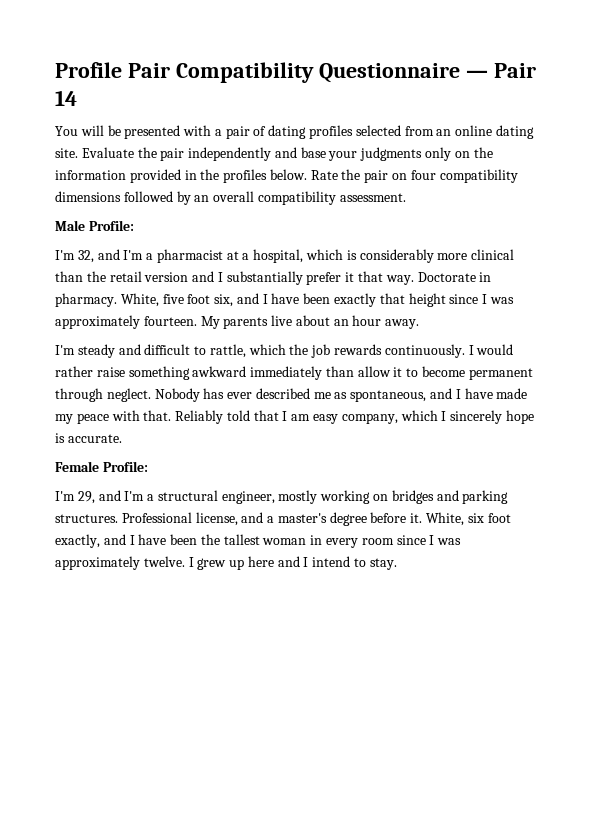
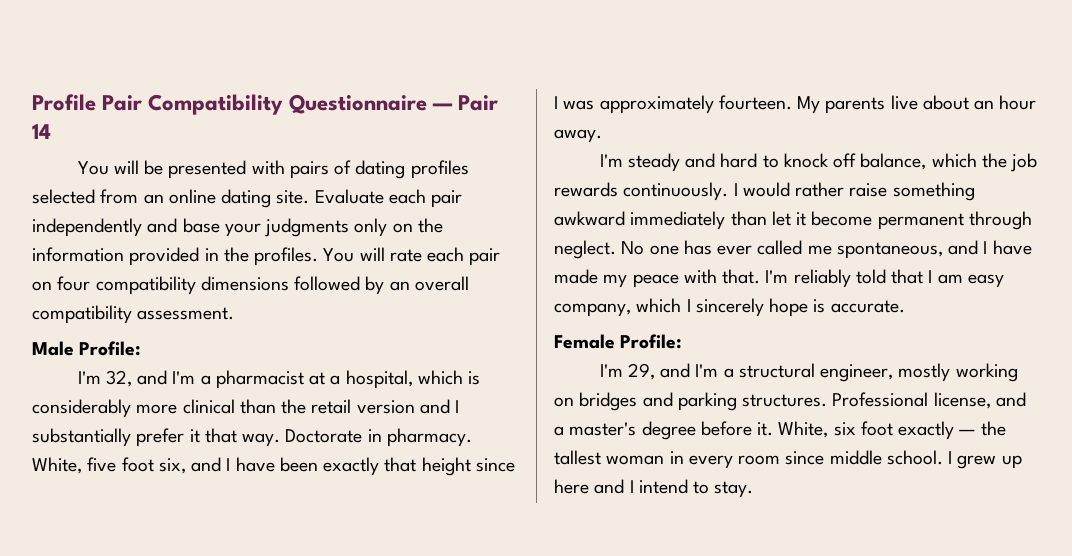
[214,126,250,139] a pair -> [289,161,329,179] pairs
[137,147,157,158] the -> [388,189,426,204] each
[223,169,361,183] profiles below. Rate the -> [254,247,465,266] profiles. You will rate each
[144,344,246,358] difficult to rattle, -> [720,153,927,170] hard to knock off balance,
[357,366,419,377] allow it to -> [771,211,807,226] let it
[154,388,348,402] Nobody has ever described me as -> [621,240,832,255] No one has ever called me
[175,410,224,424] Reliably -> [765,269,851,288] I'm reliably
[55,534,198,548] exactly, and I have been -> [898,421,976,440] exactly —
[429,535,462,545] [55,556,185,570] I was approximately twelve. -> [829,450,943,465] middle school.

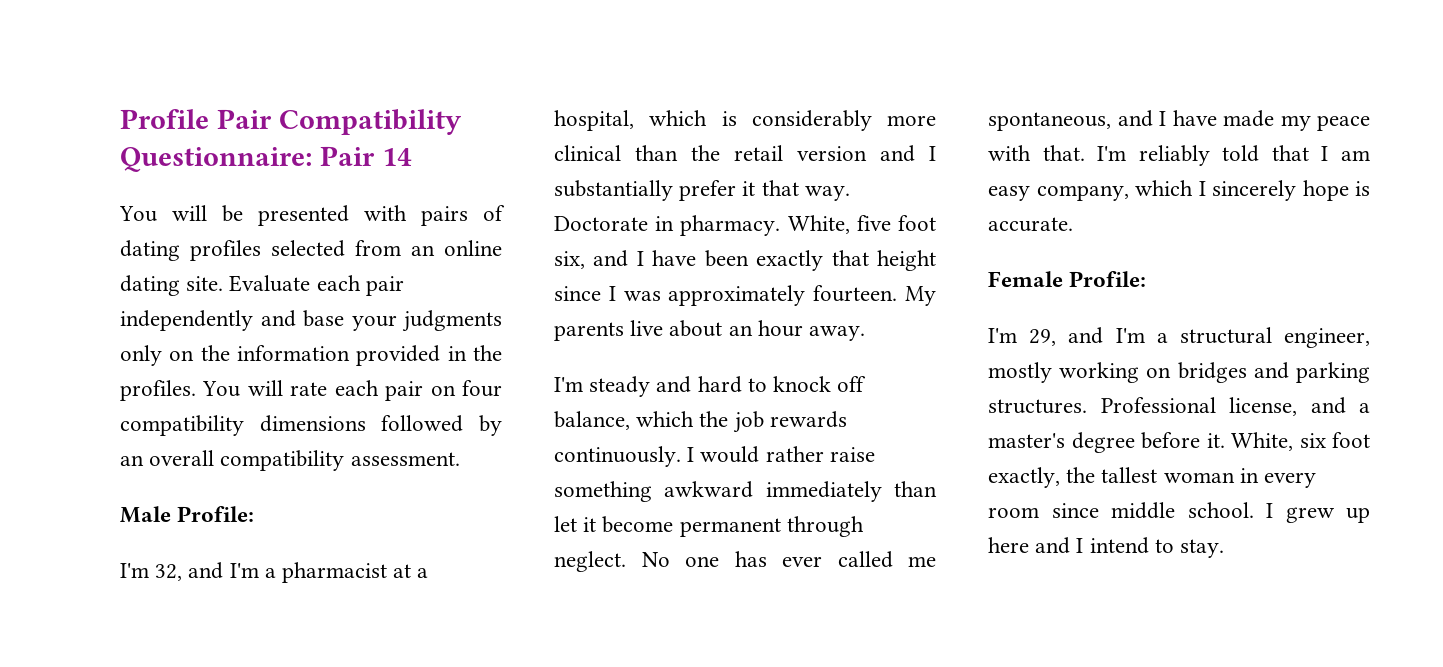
[289,94,454,114] Questionnaire — -> [120,147,312,172] Questionnaire:
[898,421,976,440] exactly — -> [988,467,1060,488] exactly,

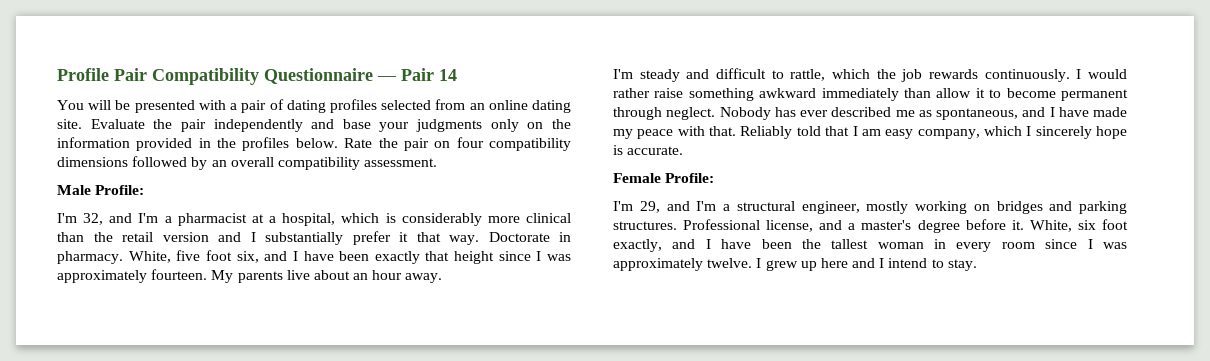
[120,147,312,172] Questionnaire: -> [264,68,397,84] Questionnaire —
[421,206,468,226] pairs -> [230,100,267,113] a pair
[316,275,361,291] each -> [153,119,173,129] the
[120,380,379,401] profiles. You will rate each -> [242,137,398,151] profiles below. Rate the
[697,376,867,393] [554,411,630,430] hard to knock off balance, -> [716,68,826,81] difficult to rattle,
[554,516,597,532] let it -> [936,88,1002,98] allow it to
[641,551,936,568] No one has ever called me -> [719,107,932,120] Nobody has ever described me as
[1097,145,1210,166] I'm reliably -> [740,126,793,139] Reliably
(1060, 477) none -> [672,239,792,249] and I have been
[1111,502,1254,519] middle school. -> [1087,239,1127,249] [613,258,753,271] I was approximately twelve.

